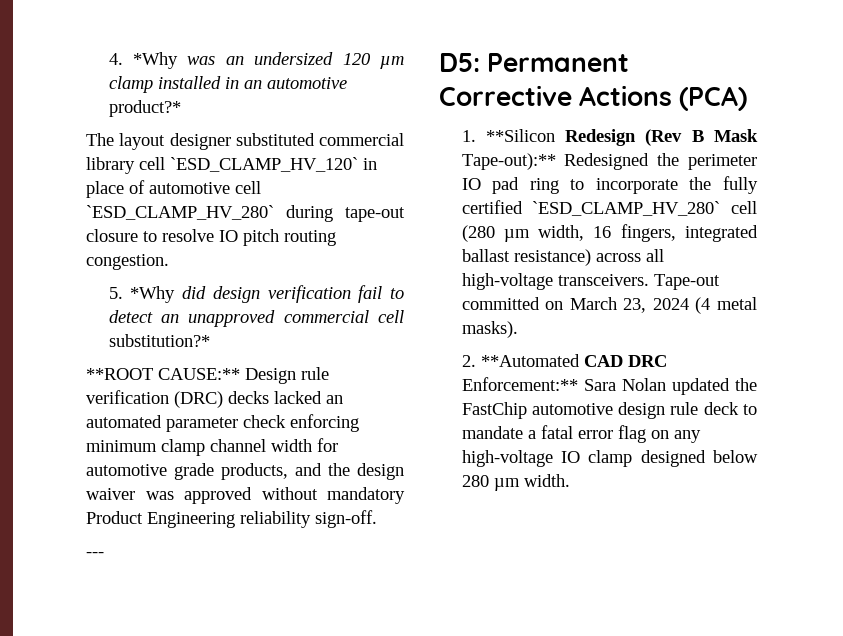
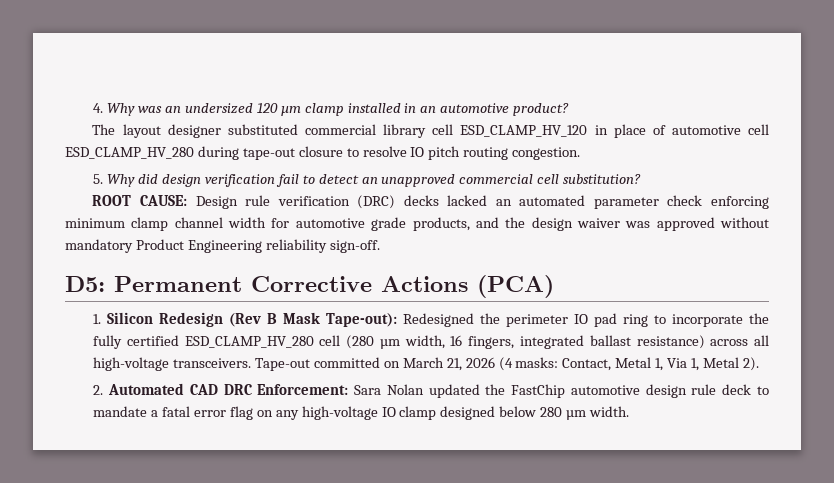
[133,52,179,69] *Why -> [107,103,136,116] Why
[108,100,181,117] product?* -> [513,103,570,116] product?
[170,157,358,172] `ESD_CLAMP_HV_120` -> [460,125,588,137] ESD_CLAMP_HV_120
[86,205,274,220] `ESD_CLAMP_HV_280` -> [65,147,194,159] ESD_CLAMP_HV_280
[130,286,176,303] *Why -> [107,174,136,187] Why
[108,334,210,347] [86,368,240,380] substitution?* // **ROOT CAUSE:** -> [563,174,642,184] [92,195,188,206] substitution? // ROOT CAUSE:
[86,552,104,557] // --- -> (380, 246) none
[485,129,555,142] **Silicon -> [107,312,154,324] Silicon
[461,153,556,170] Tape-out):** -> [326,313,398,327] Tape-out):
[532,201,721,216] `ESD_CLAMP_HV_280` -> [184,336,314,348] ESD_CLAMP_HV_280
[623,297,757,314] [461,321,518,338] 23, 2024 (4 metal masks). -> [446,357,759,371] 21, 2026 (4 masks: Contact, Metal 1, Via 1, Metal 2).
[480,354,580,367] **Automated -> [107,383,184,395] Automated
[461,377,578,391] Enforcement:** -> [257,384,349,395] Enforcement:

